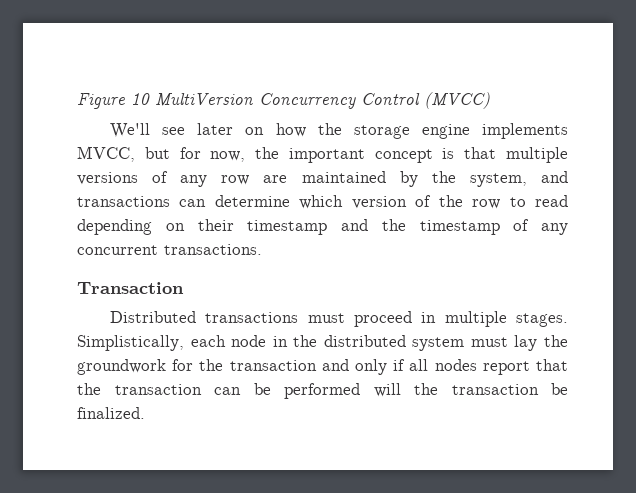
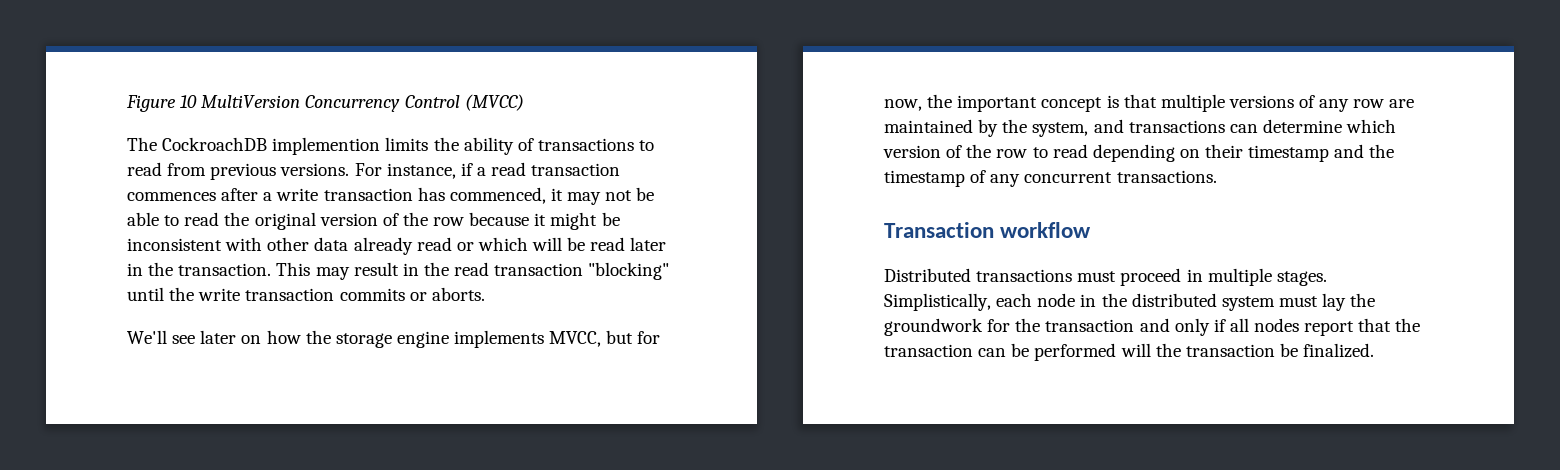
(490, 100) none -> [127,137,655,155] [127,162,621,180] [127,187,655,205] [127,212,620,230] [127,237,667,255] [127,262,670,280] [127,287,485,301] // The CockroachDB implemention limits the ability of transactions to read from previous versions. For instance, if a read transaction commences after a write transaction has commenced, it may not be able to read the original version of the row because it might be inconsistent with other data already read or which will be read later in the transaction. This may result in the read transaction "blocking" until the write transaction commits or aborts.
(184, 288) none -> [1000,222,1092,238] workflow

